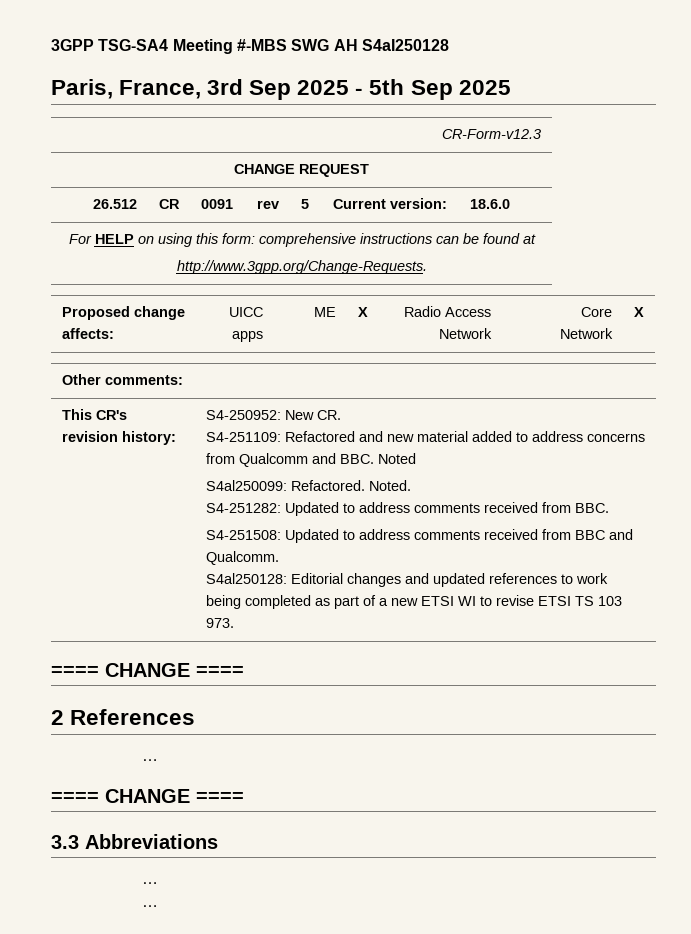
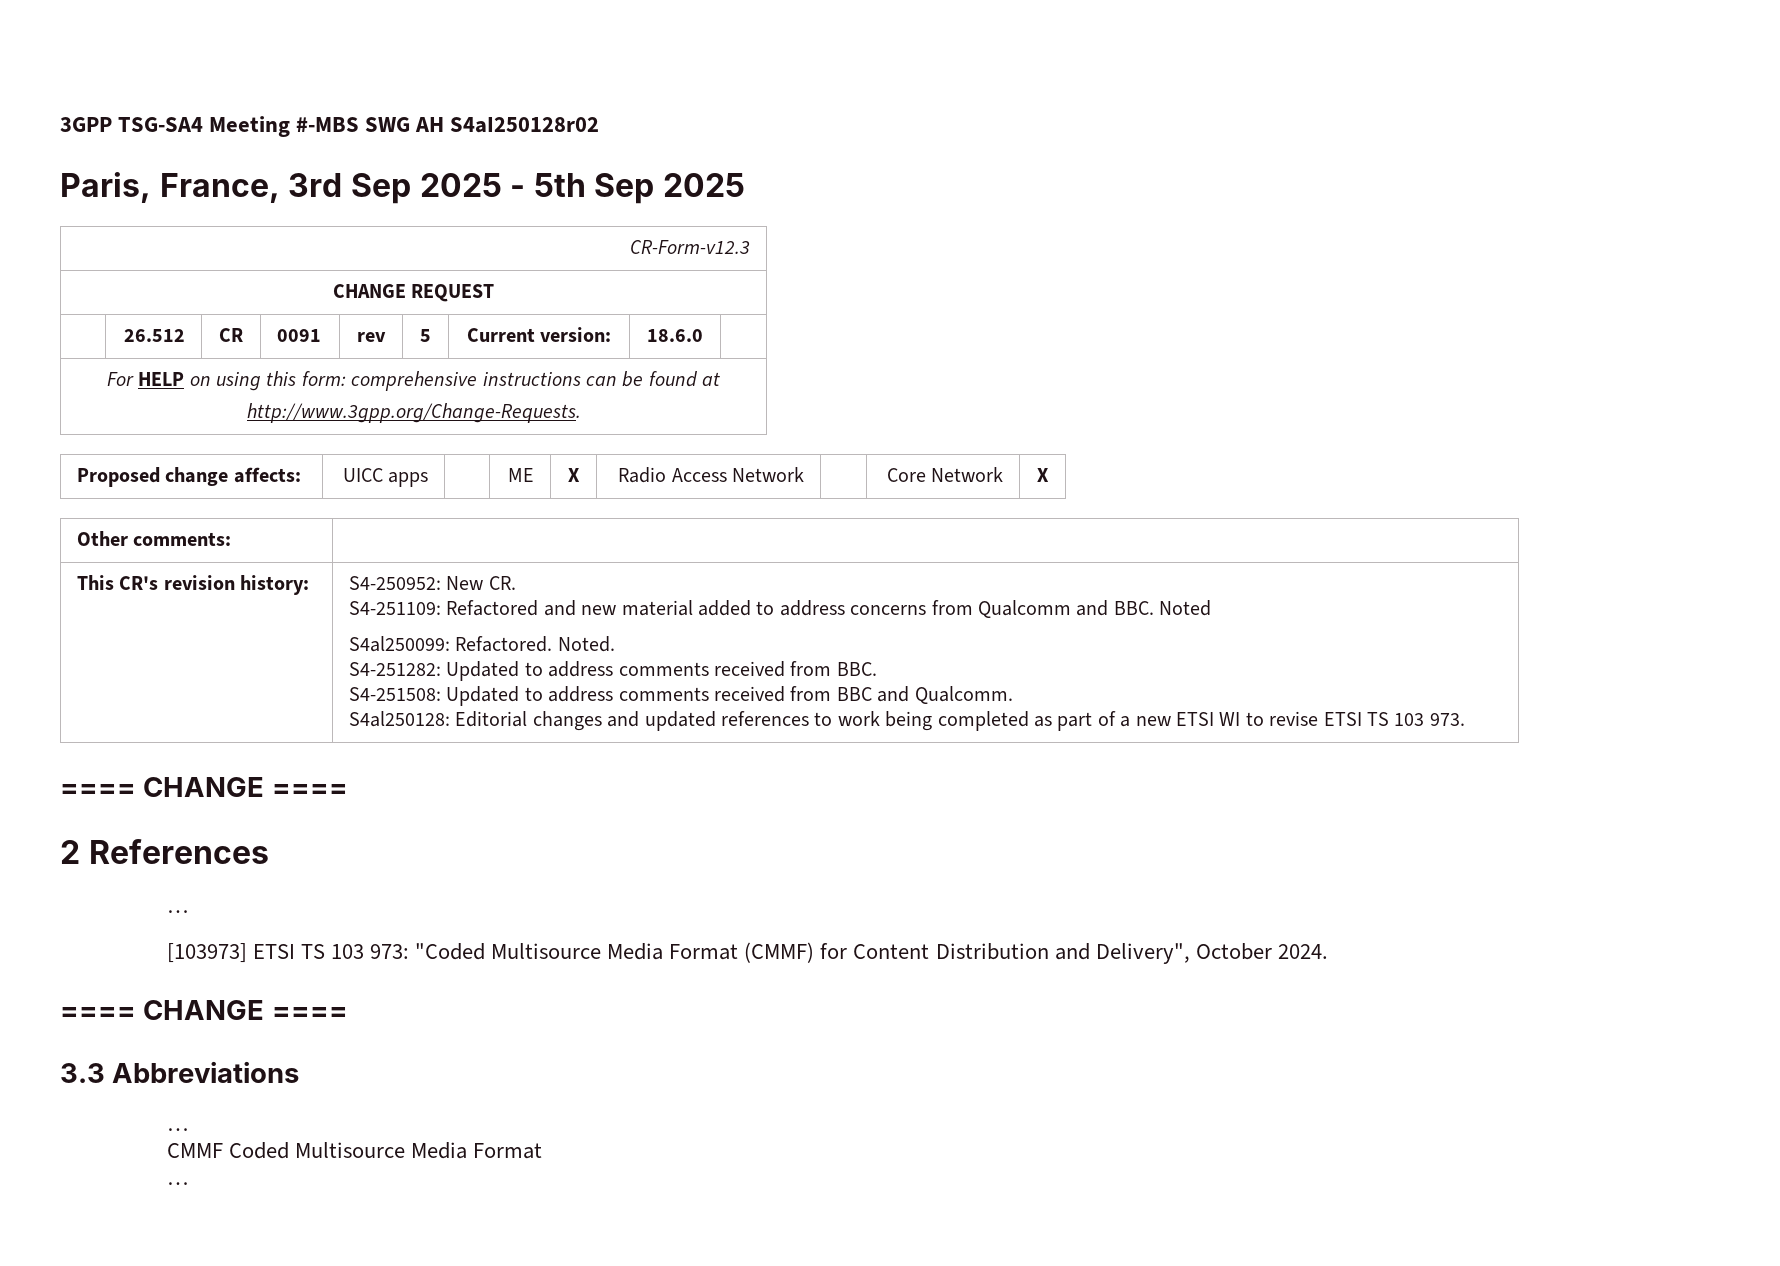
[361,39,449,51] S4aI250128 -> [450,117,600,133] S4aI250128r02
(159, 760) none -> [166,942,1328,964] // [103973] ETSI TS 103 973: "Coded Multisource Media Format (CMMF) for Content Distribution and Delivery", October 2024.
(159, 883) none -> [166,1142,542,1159] // CMMF Coded Multisource Media Format

